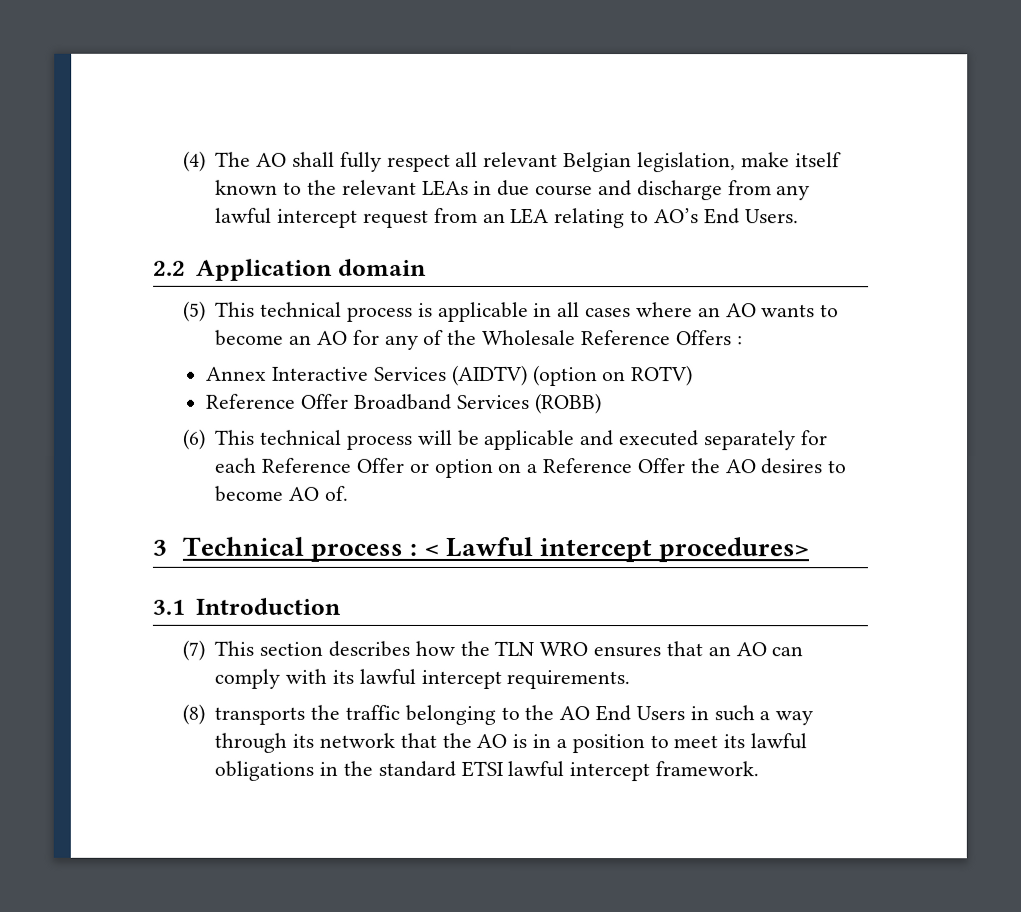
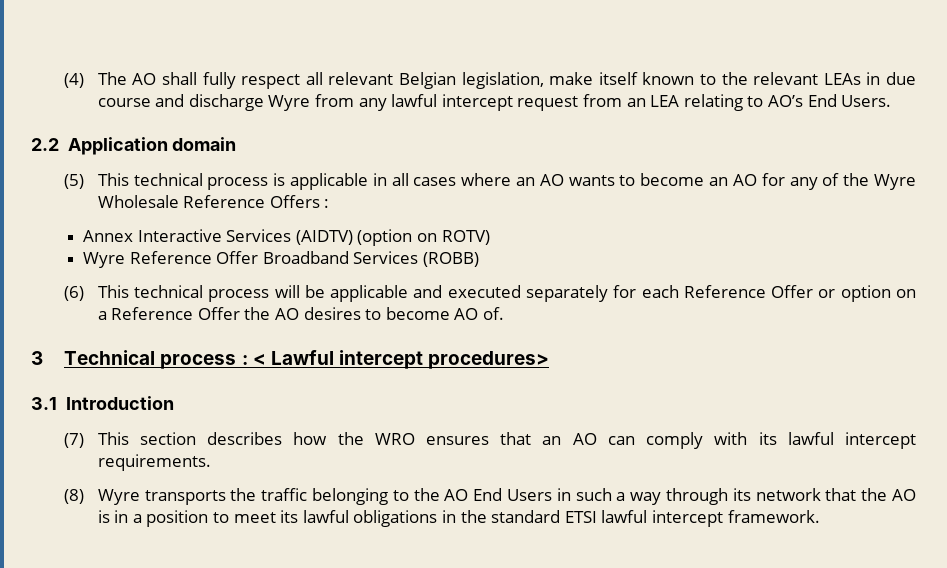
(723, 190) none -> [268,95,311,111] Wyre
(478, 337) none -> [873,174,916,190] Wyre
(694, 376) none -> [83,252,126,268] Wyre
[494,640,535,657] TLN -> (364, 438) none
(205, 714) none -> [97,489,140,505] Wyre

